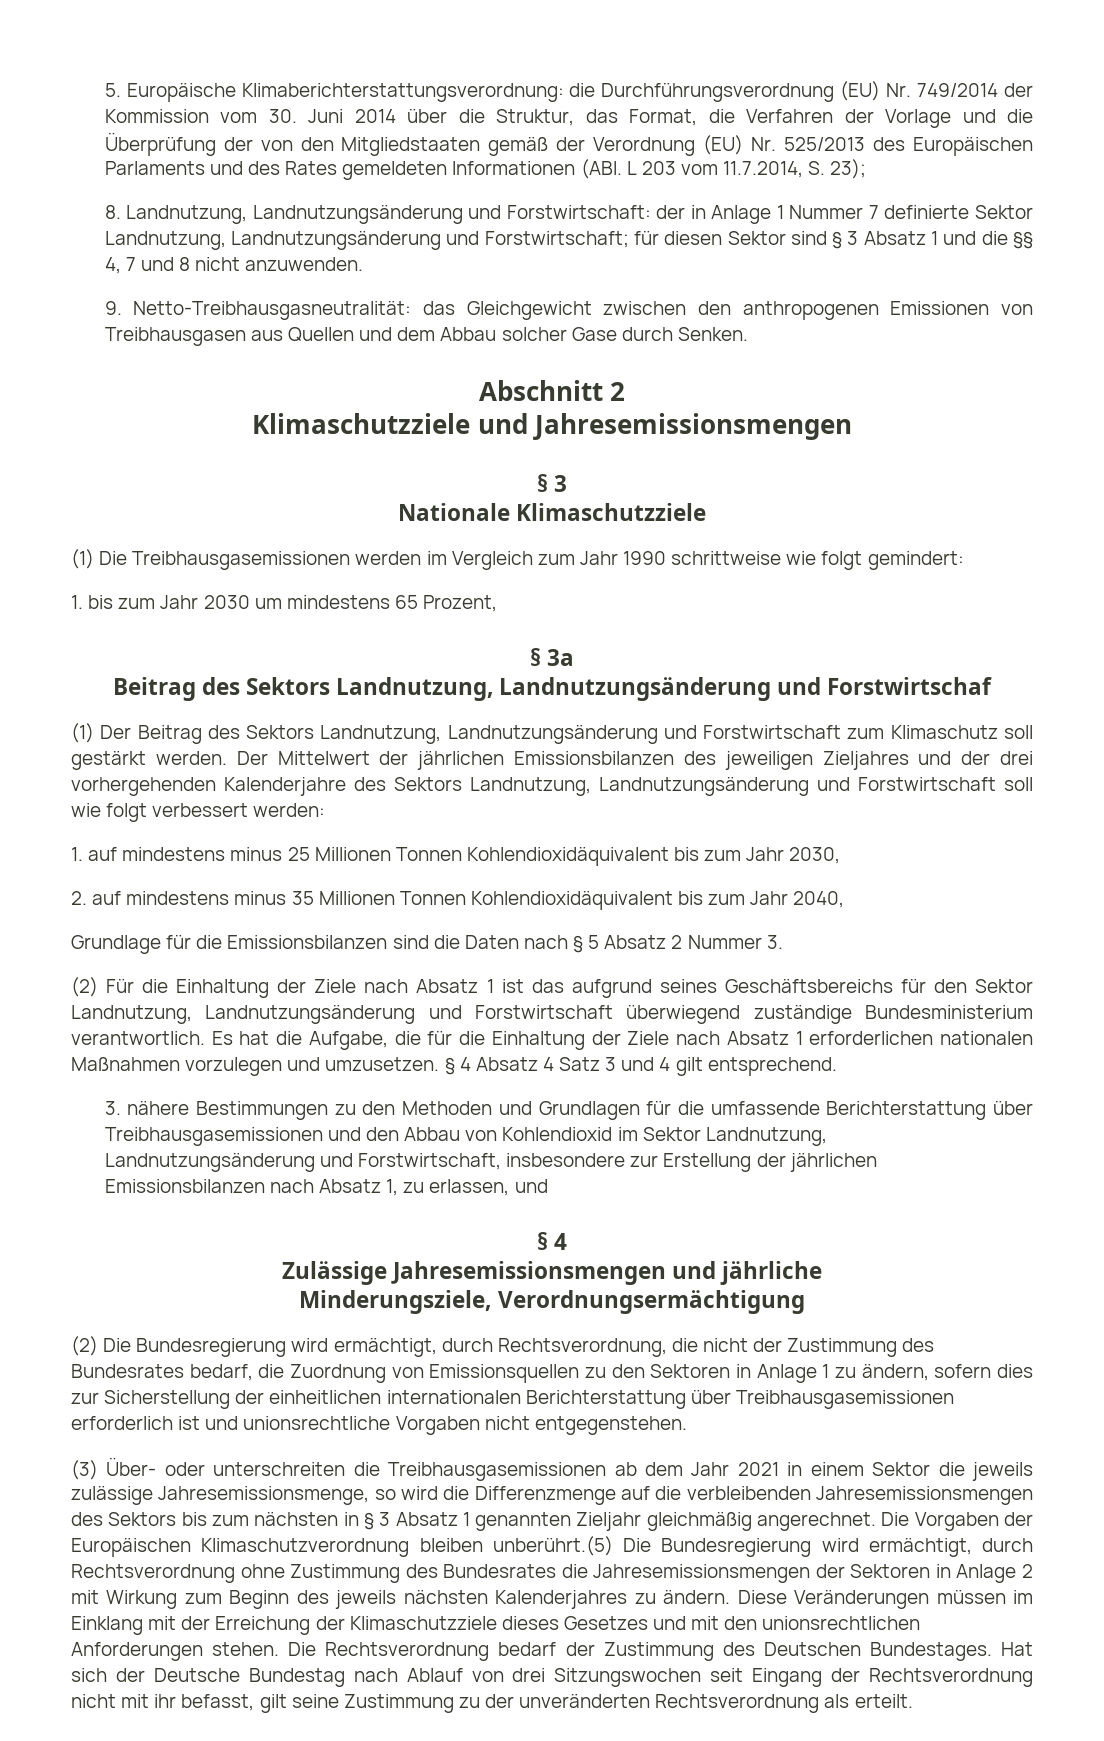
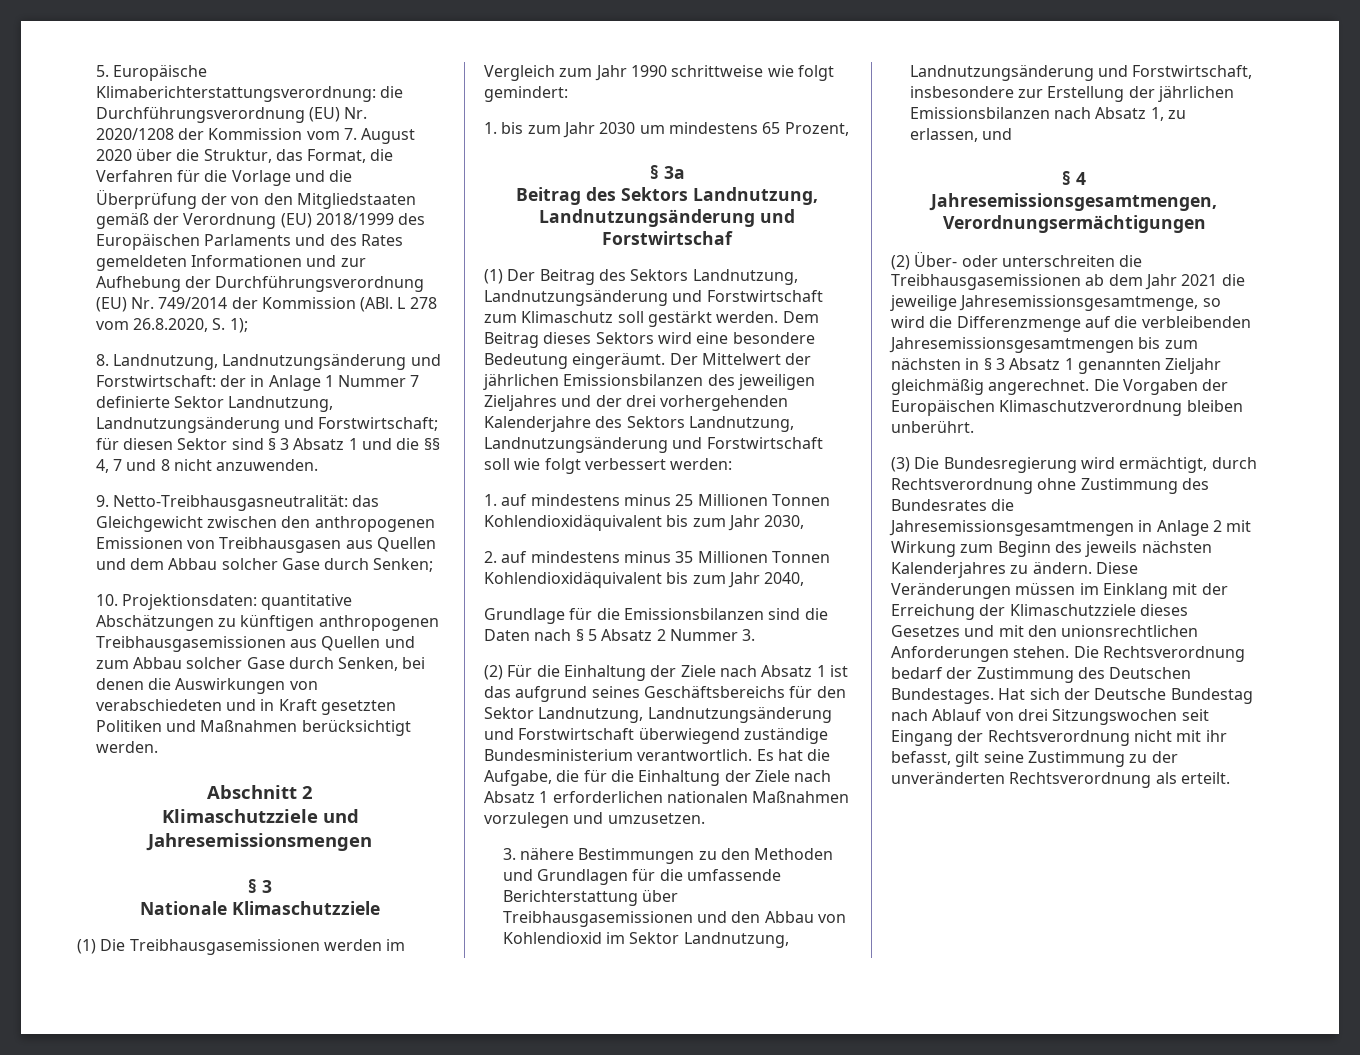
[917,83,999,97] 749/2014 -> [95,128,174,140] 2020/1208
[268,109,396,123] 30. Juni 2014 -> [343,128,416,144] [95,149,132,161] 7. August 2020
[844,109,874,123] der -> [176,169,228,182] für die
[751,137,866,151] Nr. 525/2013 -> [315,213,394,225] 2018/1999
[580,159,867,179] (ABl. L 203 vom 11.7.2014, S. 23); -> [306,255,366,267] [95,275,425,292] [95,297,437,312] [95,318,248,333] und zur Aufhebung der Durchführungsverordnung (EU) Nr. 749/2014 der Kommission (ABl. L 278 vom 26.8.2020, S. 1);
[677,327,748,341] Senken. -> [373,558,434,572] [95,594,353,610] [95,614,439,631] [95,636,415,652] [95,657,426,671] [95,678,318,694] [95,699,396,715] [95,719,411,736] [95,741,158,753] Senken; // 10. Projektionsdaten: quantitative Abschätzungen zu künftigen anthropogenen Treibhausgasemissionen aus Quellen und zum Abbau solcher Gase durch Senken, bei denen die Auswirkungen von verabschiedeten und in Kraft gesetzten Politiken und Maßnahmen berücksichtigt werden.
(227, 758) none -> [782,311,819,323] [484,332,815,348] [484,352,666,369] Dem Beitrag dieses Sektors wird eine besondere Bedeutung eingeräumt.
[444,1057,837,1076] § 4 Absatz 4 Satz 3 und 4 gilt entsprechend. -> (705, 818) none
[281,1261,823,1285] [299,1290,805,1314] [71,1336,935,1357] [71,1364,1033,1383] [71,1390,954,1409] [71,1416,687,1435] [71,1460,98,1480] Zulässige Jahresemissionsmengen und jährliche // Minderungsziele, Verordnungsermächtigung // (2) Die Bundesregierung wird ermächtigt, durch Rechtsverordnung, die nicht der Zustimmung des Bundesrates bedarf, die Zuordnung von Emissionsquellen zu den Sektoren in Anlage 1 zu ändern, sofern dies zur Sicherstellung der einheitlichen internationalen Berichterstattung über Treibhausgasemissionen erforderlich ist und unionsrechtliche Vorgaben nicht entgegenstehen. // (3) -> [929,193,1217,211] [942,215,1206,233] [891,255,910,270] Jahresemissionsgesamtmengen, Verordnungsermächtigungen // (2)
[787,1462,1033,1481] [71,1486,370,1505] in einem Sektor die jeweils zulässige Jahresemissionsmenge, -> [1221,274,1245,286] [890,295,1199,311] die jeweilige Jahresemissionsgesamtmenge,
[816,1486,1033,1505] [71,1512,177,1526] Jahresemissionsmengen des Sektors -> [889,337,1134,353] Jahresemissionsgesamtmengen
[492,1536,613,1556] unberührt.(5) -> [891,420,974,433] [891,457,910,472] unberührt. // (3)
[593,1564,931,1583] Jahresemissionsmengen der Sektoren -> [889,520,1134,536] Jahresemissionsgesamtmengen

